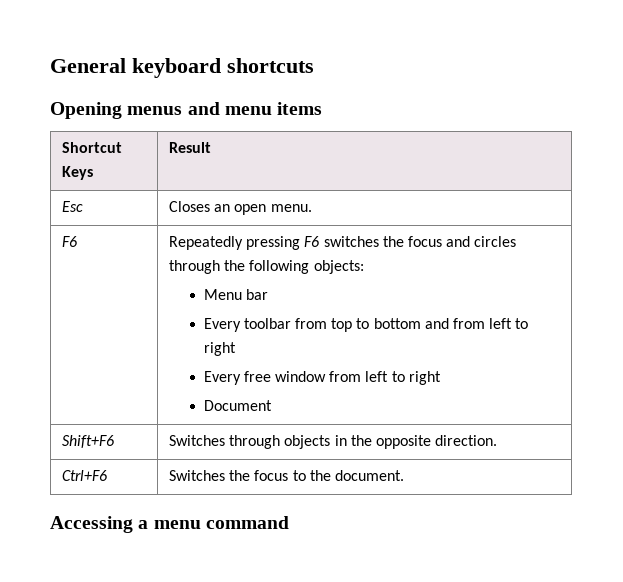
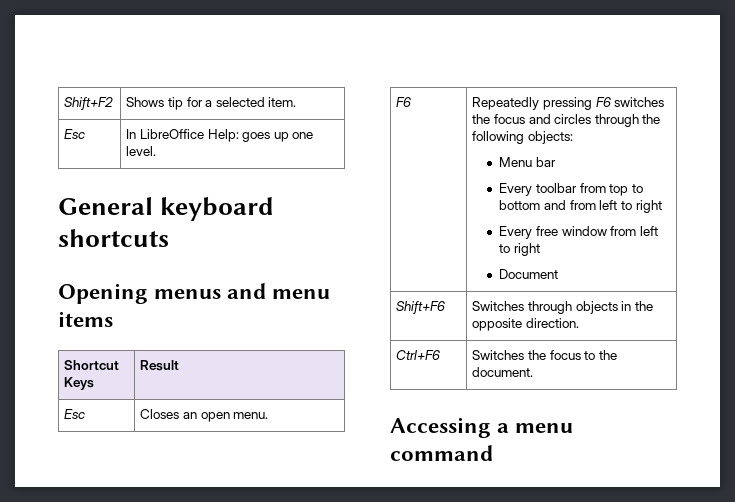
(50, 65) none -> [64,97,114,110] [126,97,297,110] [64,129,86,139] [126,129,314,142] [126,146,157,156] Shift+F2 | Shows tip for a selected item. // Esc | In LibreOffice Help: goes up one level. //

